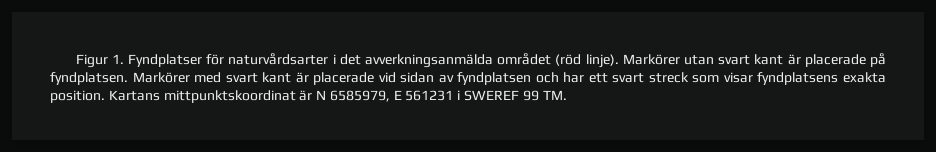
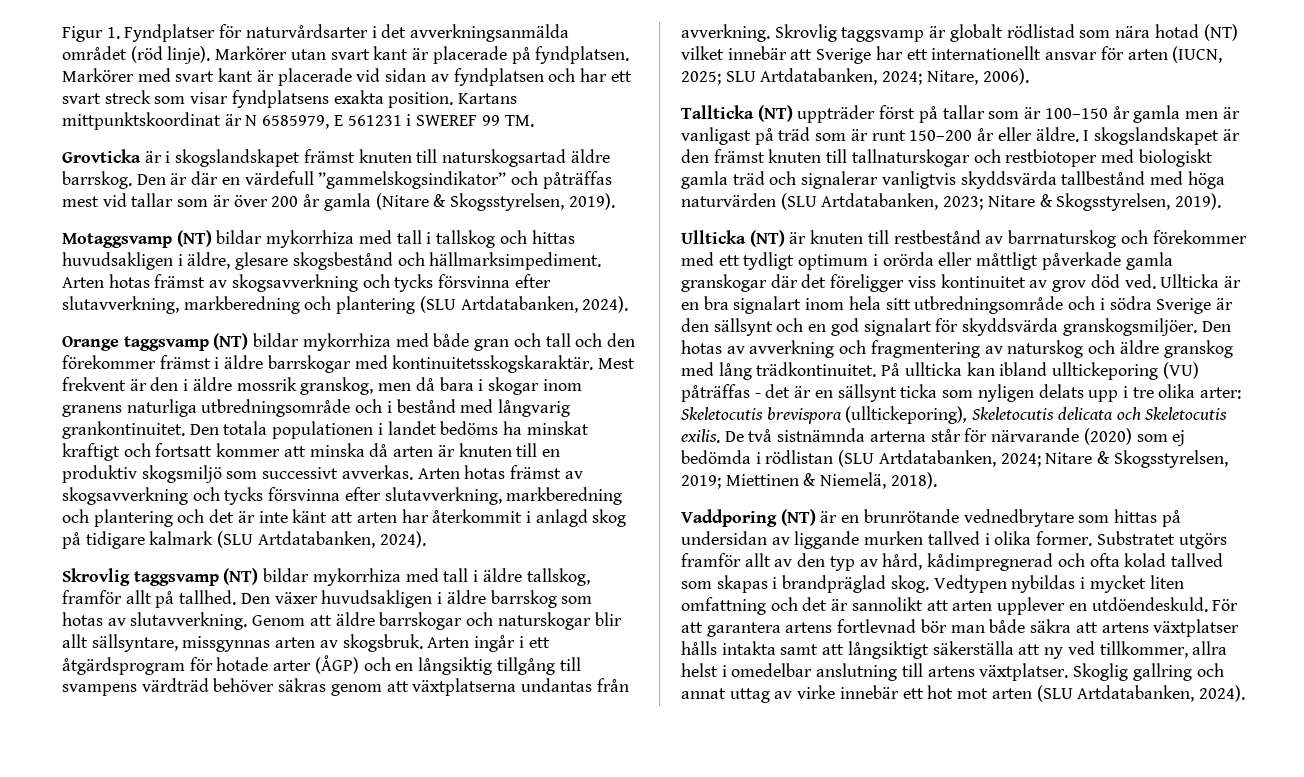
(567, 95) none -> [62,149,610,167] [62,171,612,189] [62,193,615,211] [62,230,575,248] [62,252,602,270] [62,274,551,292] [62,296,629,314] [62,333,635,351] [62,355,636,373] [62,377,582,395] [62,399,571,417] [62,421,589,439] [62,443,560,461] [62,465,583,483] [62,487,623,505] [62,509,627,527] [62,531,426,549] [62,568,590,586] [62,590,593,608] [62,612,622,630] [62,634,550,652] [62,655,581,675] [62,678,629,696] [681,24,1238,42] [681,46,1223,64] [681,68,1029,85] [681,105,1240,123] [681,127,1240,145] [681,149,1213,167] [681,171,1225,189] [681,193,1222,211] [681,230,1247,248] [681,252,1173,270] [681,274,1241,292] [681,296,1233,314] [681,318,1231,336] [681,340,1233,358] [681,362,1199,380] [681,384,1242,402] [681,406,1228,424] [681,428,1186,446] [681,450,1228,468] [681,472,937,489] [681,509,1181,527] [681,531,1227,549] [681,553,1223,571] [681,575,1184,593] [681,597,1239,615] [681,619,1240,637] [681,641,1228,659] [681,663,1224,681] [681,685,1245,703] // Grovticka är i skogslandskapet främst knuten till naturskogsartad äldre barrskog. Den är där en värdefull ”gammelskogsindikator” och påträffas mest vid tallar som är över 200 år gamla (Nitare & Skogsstyrelsen, 2019). // Motaggsvamp (NT) bildar mykorrhiza med tall i tallskog och hittas huvudsakligen i äldre, glesare skogsbestånd och hällmarksimpediment. Arten hotas främst av skogsavverkning och tycks försvinna efter slutavverkning, markberedning och plantering (SLU Artdatabanken, 2024). // Orange taggsvamp (NT) bildar mykorrhiza med både gran och tall och den förekommer främst i äldre barrskogar med kontinuitetsskogskaraktär. Mest frekvent är den i äldre mossrik granskog, men då bara i skogar inom granens naturliga utbredningsområde och i bestånd med långvarig grankontinuitet. Den totala populationen i landet bedöms ha minskat kraftigt och fortsatt kommer att minska då arten är knuten till en produktiv skogsmiljö som successivt avverkas. Arten hotas främst av skogsavverkning och tycks försvinna efter slutavverkning, markberedning och plantering och det är inte känt att arten har återkommit i anlagd skog på tidigare kalmark (SLU Artdatabanken, 2024). // Skrovlig taggsvamp (NT) bildar mykorrhiza med tall i äldre tallskog, framför allt på tallhed. Den växer huvudsakligen i äldre barrskog som hotas av slutavverkning. Genom att äldre barrskogar och naturskogar blir allt sällsyntare, missgynnas arten av skogsbruk. Arten ingår i ett åtgärdsprogram för hotade arter (ÅGP) och en långsiktig tillgång till svampens värdträd behöver säkras genom att växtplatserna undantas från avverkning. Skrovlig taggsvamp är globalt rödlistad som nära hotad (NT) vilket innebär att Sverige har ett internationellt ansvar för arten (IUCN, 2025; SLU Artdatabanken, 2024; Nitare, 2006). // Tallticka (NT) uppträder först på tallar som är 100–150 år gamla men är vanligast på träd som är runt 150–200 år eller äldre. I skogslandskapet är den främst knuten till tallnaturskogar och restbiotoper med biologiskt gamla träd och signalerar vanligtvis skyddsvärda tallbestånd med höga naturvärden (SLU Artdatabanken, 2023; Nitare & Skogsstyrelsen, 2019). // Ullticka (NT) är knuten till restbestånd av barrnaturskog och förekommer med ett tydligt optimum i orörda eller måttligt påverkade gamla granskogar där det föreligger viss kontinuitet av grov död ved. Ullticka är en bra signalart inom hela sitt utbredningsområde och i södra Sverige är den sällsynt och en god signalart för skyddsvärda granskogsmiljöer. Den hotas av avverkning och fragmentering av naturskog och äldre granskog med lång trädkontinuitet. På ullticka kan ibland ulltickeporing (VU) påträffas - det är en sällsynt ticka som nyligen delats upp i tre olika arter: Skeletocutis brevispora (ulltickeporing), Skeletocutis delicata och Skeletocutis exilis. De två sistnämnda arterna står för närvarande (2020) som ej bedömda i rödlistan (SLU Artdatabanken, 2024; Nitare & Skogsstyrelsen, 2019; Miettinen & Niemelä, 2018). // Vaddporing (NT) är en brunrötande vednedbrytare som hittas på undersidan av liggande murken tallved i olika former. Substratet utgörs framför allt av den typ av hård, kådimpregnerad och ofta kolad tallved som skapas i brandpräglad skog. Vedtypen nybildas i mycket liten omfattning och det är sannolikt att arten upplever en utdöendeskuld. För att garantera artens fortlevnad bör man både säkra att artens växtplatser hålls intakta samt att långsiktigt säkerställa att ny ved tillkommer, allra helst i omedelbar anslutning till artens växtplatser. Skoglig gallring och annat uttag av virke innebär ett hot mot arten (SLU Artdatabanken, 2024).

